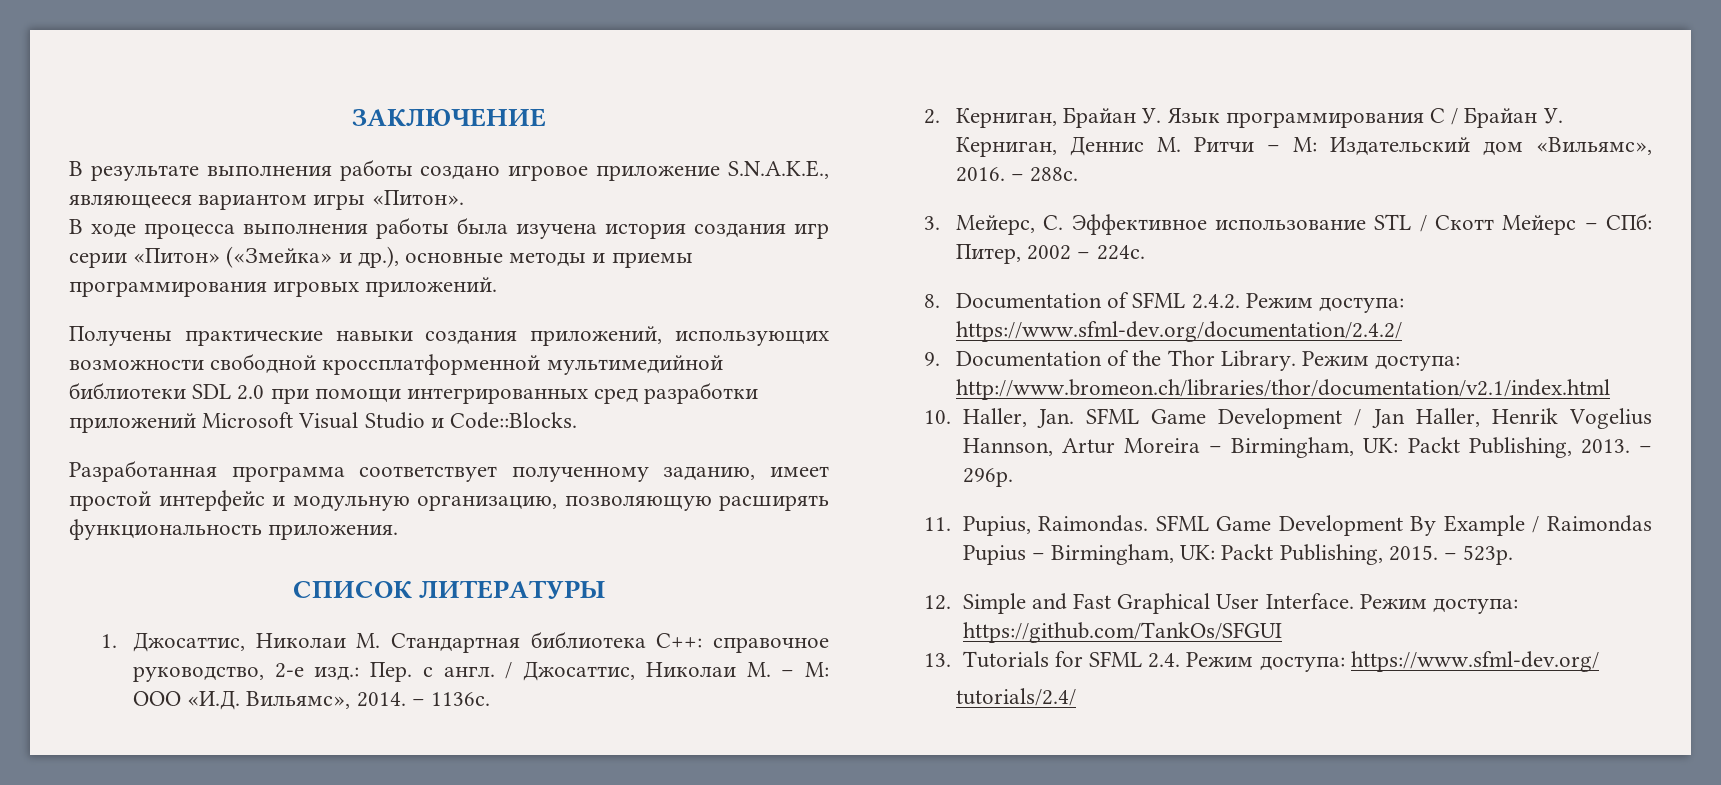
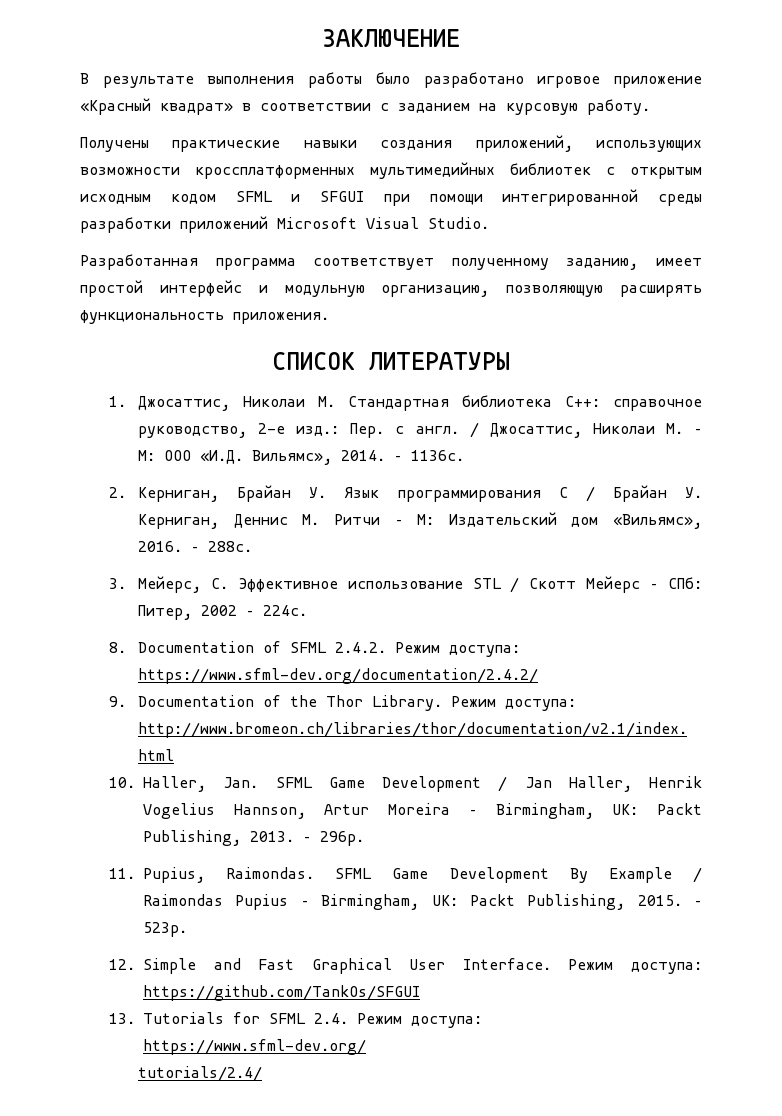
[420,160,829,181] [69,190,464,210] [69,217,829,239] [69,246,693,268] [69,277,498,297] создано игровое приложение S.N.A.K.E., являющееся вариантом игры «Питон». // В ходе процесса выполнения работы была изучена история создания игр серии «Питон» («Змейка» и др.), основные методы и приемы программирования игровых приложений. -> [375,72,702,88] [80,98,650,115] было разработано игровое приложение «Красный квадрат» в соответствии с заданием на курсовую работу.
[210,353,723,375] [69,382,639,404] свободной кроссплатформенной мультимедийной библиотеки SDL 2.0 при помощи интегрированных сред -> [195,162,702,179] [80,189,702,206] кроссплатформенных мультимедийных библиотек с открытым исходным кодом SFML и SFGUI при помощи интегрированной среды
[364,412,578,429] Studio и Code::Blocks. -> [428,217,489,229] Studio.

